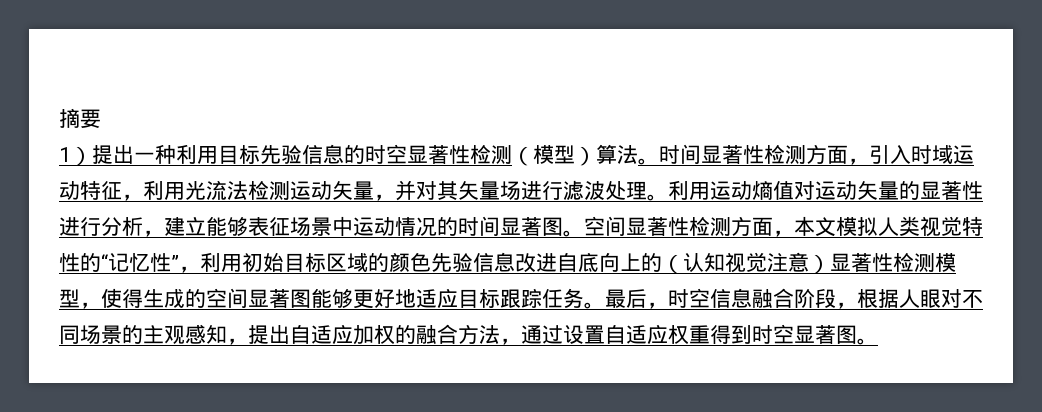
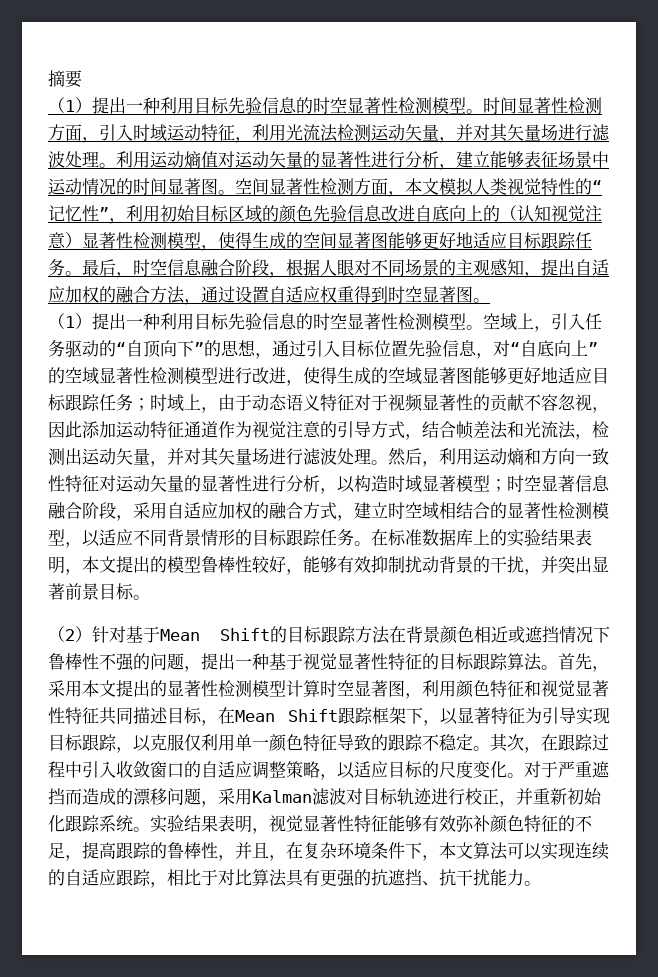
(101, 118) none -> [48,97,65,113] （
[512,144,638,166] （模型）算法 -> [432,97,466,114] 模型
(878, 341) none -> [48,313,602,332] [48,340,598,359] [48,367,609,386] [48,394,609,413] [48,421,609,440] [48,447,609,467] [48,475,610,494] [48,502,609,521] [48,529,592,548] [48,555,609,575] [48,583,150,600] [48,626,610,644] [48,653,609,672] [48,680,609,699] [48,707,610,726] [48,733,609,753] [48,761,610,780] [48,788,602,807] [48,815,592,834] [48,842,609,861] [48,869,541,888] // （1）提出一种利用目标先验信息的时空显著性检测模型。空域上，引入任务驱动的“自顶向下”的思想，通过引入目标位置先验信息，对“自底向上”的空域显著性检测模型进行改进，使得生成的空域显著图能够更好地适应目标跟踪任务；时域上，由于动态语义特征对于视频显著性的贡献不容忽视，因此添加运动特征通道作为视觉注意的引导方式，结合帧差法和光流法，检测出运动矢量，并对其矢量场进行滤波处理。然后，利用运动熵和方向一致性特征对运动矢量的显著性进行分析，以构造时域显著模型；时空显著信息融合阶段，采用自适应加权的融合方式，建立时空域相结合的显著性检测模型，以适应不同背景情形的目标跟踪任务。在标准数据库上的实验结果表明，本文提出的模型鲁棒性较好，能够有效抑制扰动背景的干扰，并突出显著前景目标。 // （2）针对基于Mean Shift的目标跟踪方法在背景颜色相近或遮挡情况下鲁棒性不强的问题，提出一种基于视觉显著性特征的目标跟踪算法。首先，采用本文提出的显著性检测模型计算时空显著图，利用颜色特征和视觉显著性特征共同描述目标，在Mean Shift跟踪框架下，以显著特征为引导实现目标跟踪，以克服仅利用单一颜色特征导致的跟踪不稳定。其次，在跟踪过程中引入收敛窗口的自适应调整策略，以适应目标的尺度变化。对于严重遮挡而造成的漂移问题，采用Kalman滤波对目标轨迹进行校正，并重新初始化跟踪系统。实验结果表明，视觉显著性特征能够有效弥补颜色特征的不足，提高跟踪的鲁棒性，并且，在复杂环境条件下，本文算法可以实现连续的自适应跟踪，相比于对比算法具有更强的抗遮挡、抗干扰能力。

